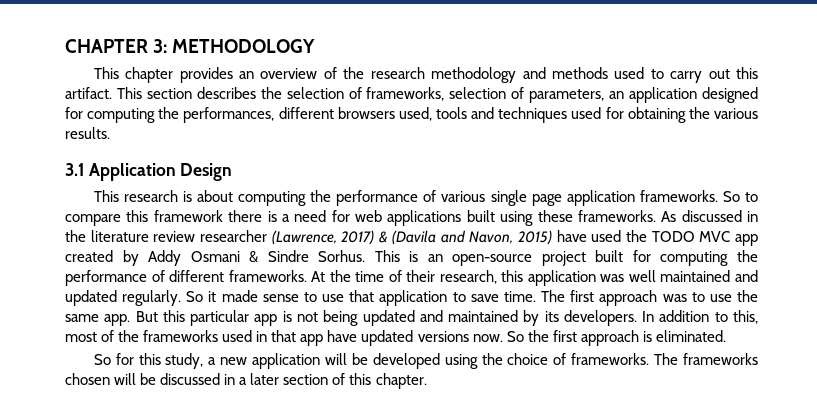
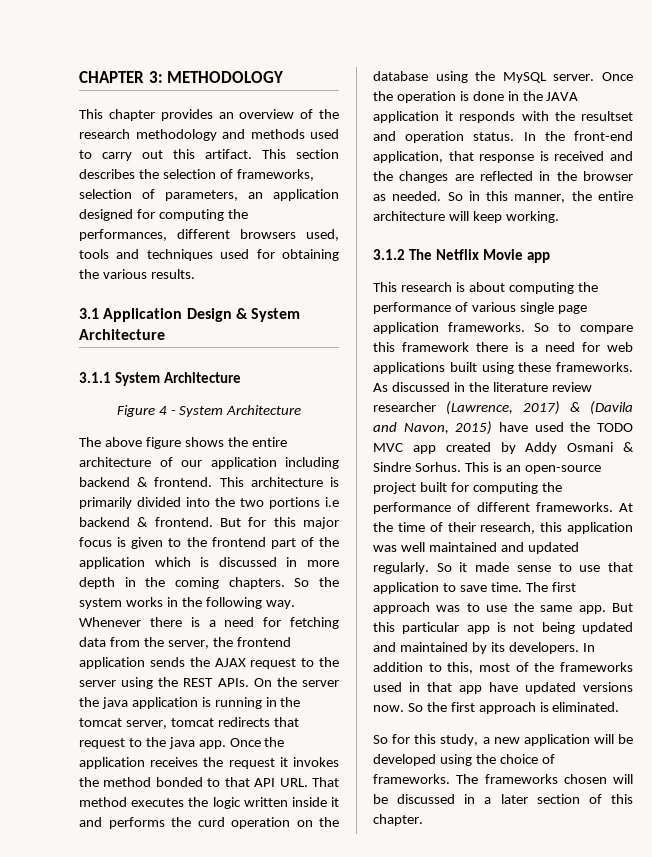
(233, 172) none -> [235,308,301,322] [79,329,165,340] [79,372,242,386] [116,405,302,417] [79,437,287,449] [79,457,339,469] [79,477,339,487] [79,497,339,509] [79,517,339,529] [79,537,339,549] [79,557,339,569] [79,577,339,589] [79,597,295,609] [79,617,339,629] [79,637,291,649] [79,657,339,669] [79,677,339,689] [79,697,301,709] [79,717,299,729] [79,737,285,749] [79,757,339,769] [79,777,340,787] [79,797,339,809] [79,817,339,829] [373,71,633,83] [373,91,579,103] [373,111,633,123] [373,131,633,143] [373,151,633,163] [373,171,633,183] [373,191,633,203] [373,211,559,223] [373,249,551,263] & System Architecture // 3.1.1 System Architecture // Figure 4 - System Architecture // The above figure shows the entire architecture of our application including backend & frontend. This architecture is primarily divided into the two portions i.e backend & frontend. But for this major focus is given to the frontend part of the application which is discussed in more depth in the coming chapters. So the system works in the following way. Whenever there is a need for fetching data from the server, the frontend application sends the AJAX request to the server using the REST APIs. On the server the java application is running in the tomcat server, tomcat redirects that request to the java app. Once the application receives the request it invokes the method bonded to that API URL. That method executes the logic written inside it and performs the curd operation on the database using the MySQL server. Once the operation is done in the JAVA application it responds with the resultset and operation status. In the front-end application, that response is received and the changes are reflected in the browser as needed. So in this manner, the entire architecture will keep working. // 3.1.2 The Netflix Movie app

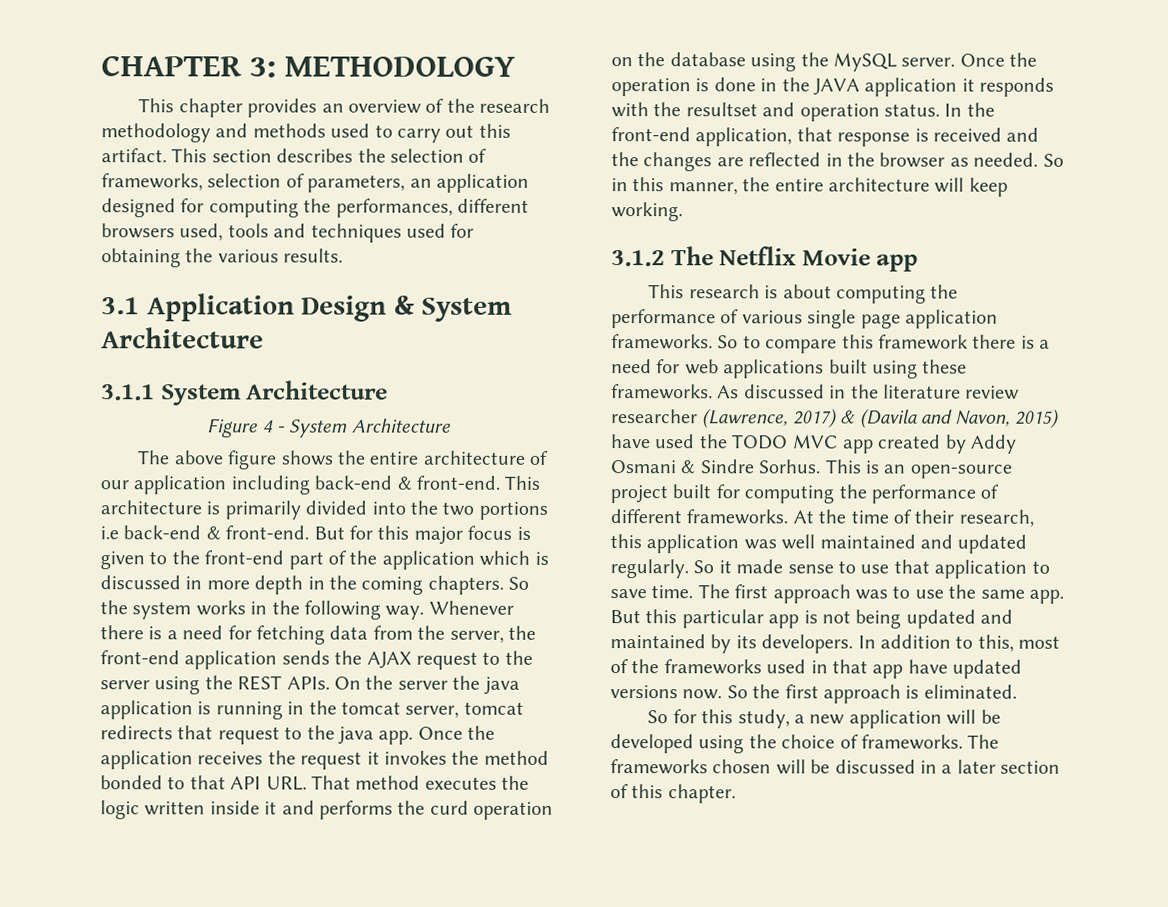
[79,477,213,487] backend & frontend. -> [314,475,500,490] back-end & front-end.
[79,517,213,527] backend & frontend. -> [123,525,310,540] back-end & front-end.
[211,537,266,547] frontend -> [204,550,285,565] front-end
[236,637,291,647] frontend -> [100,650,180,665] front-end

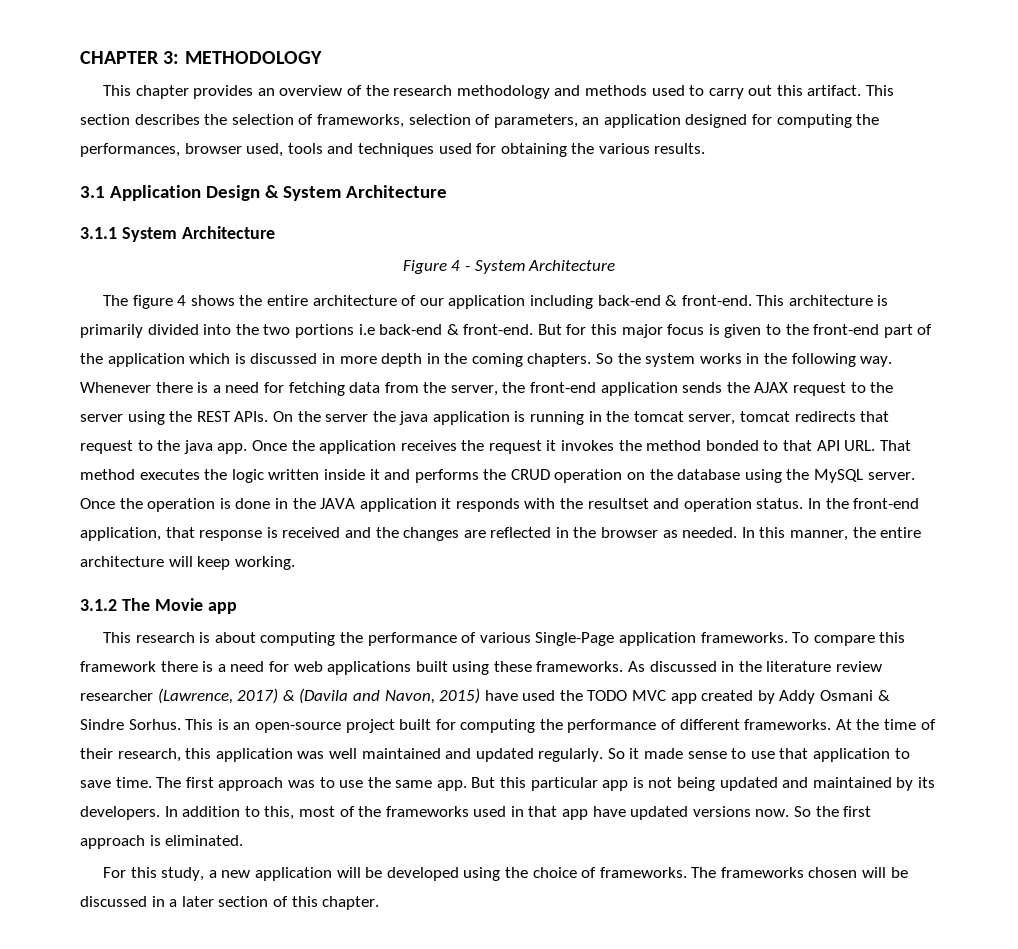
[457,198,529,213] [101,223,175,239] different browsers -> [184,143,242,154] browser
[173,450,278,470] above figure -> [132,295,187,309] figure 4
[429,800,469,815] curd -> [510,469,550,480] CRUD
[1042,153,1064,167] [611,178,628,192] So in -> [741,527,755,538] In
[719,246,798,266] Netflix -> (150, 604) none
[807,309,998,329] [611,334,761,350] single page application frameworks. So to -> [535,632,810,646] Single-Page application frameworks. To
[647,709,697,724] So for -> [103,867,127,878] For

